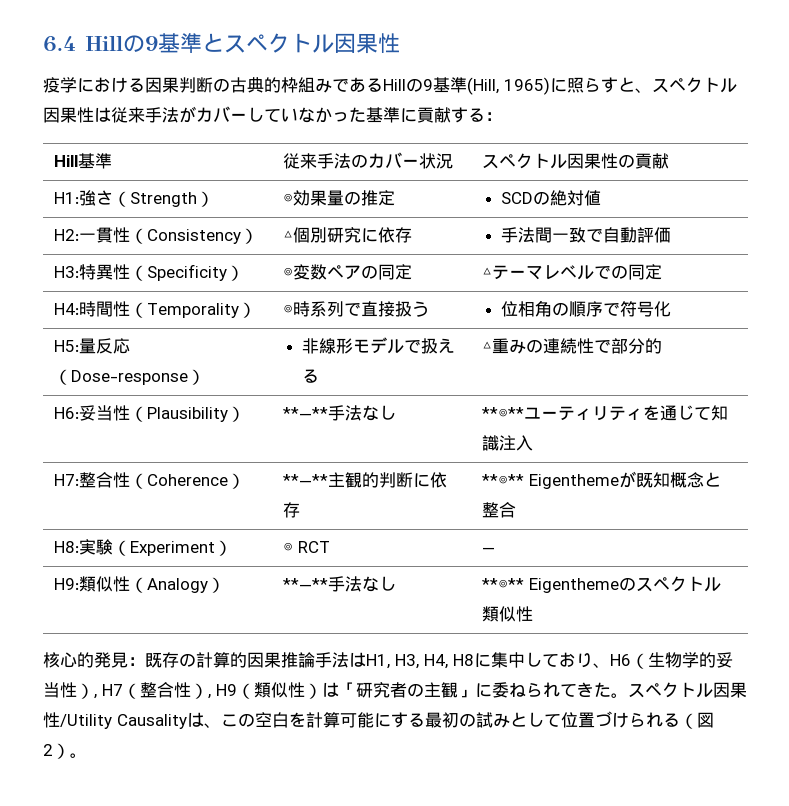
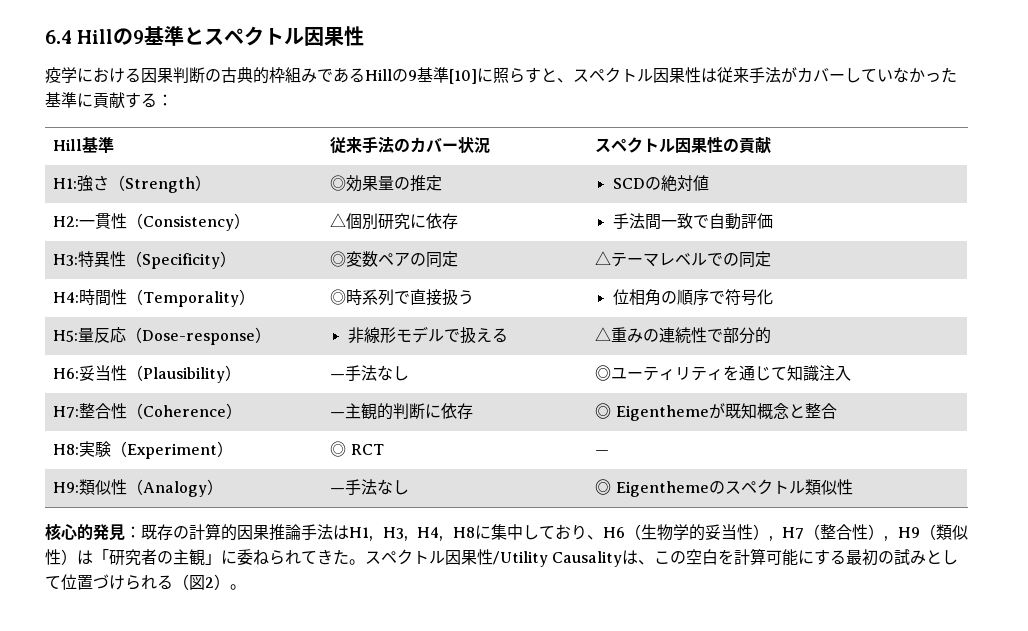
[467,77,550,95] (Hill, 1965) -> [449,69,477,84] [10]
[283,405,397,421] [482,407,525,419] **—**手法なし | **◎** -> [330,365,410,382] [595,365,612,381] —手法なし | ◎
[283,474,329,486] **—** -> [330,412,346,417] —
[482,474,525,486] **◎** -> [595,403,612,419] ◎
[283,576,397,592] [482,578,525,590] **—**手法なし | **◎** -> [330,479,410,496] [595,479,612,495] —手法なし | ◎

